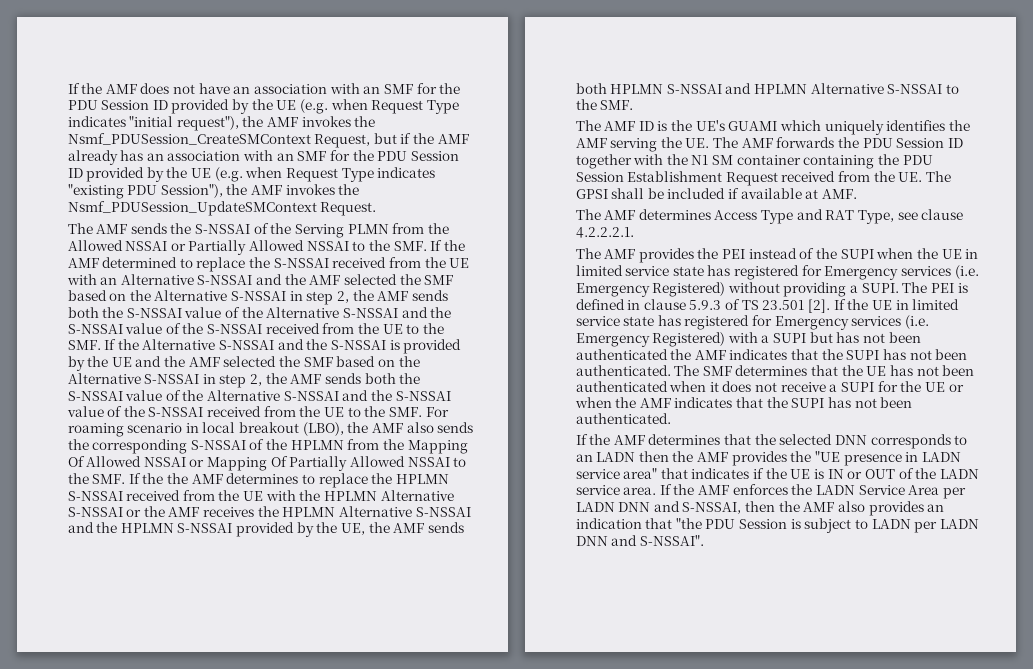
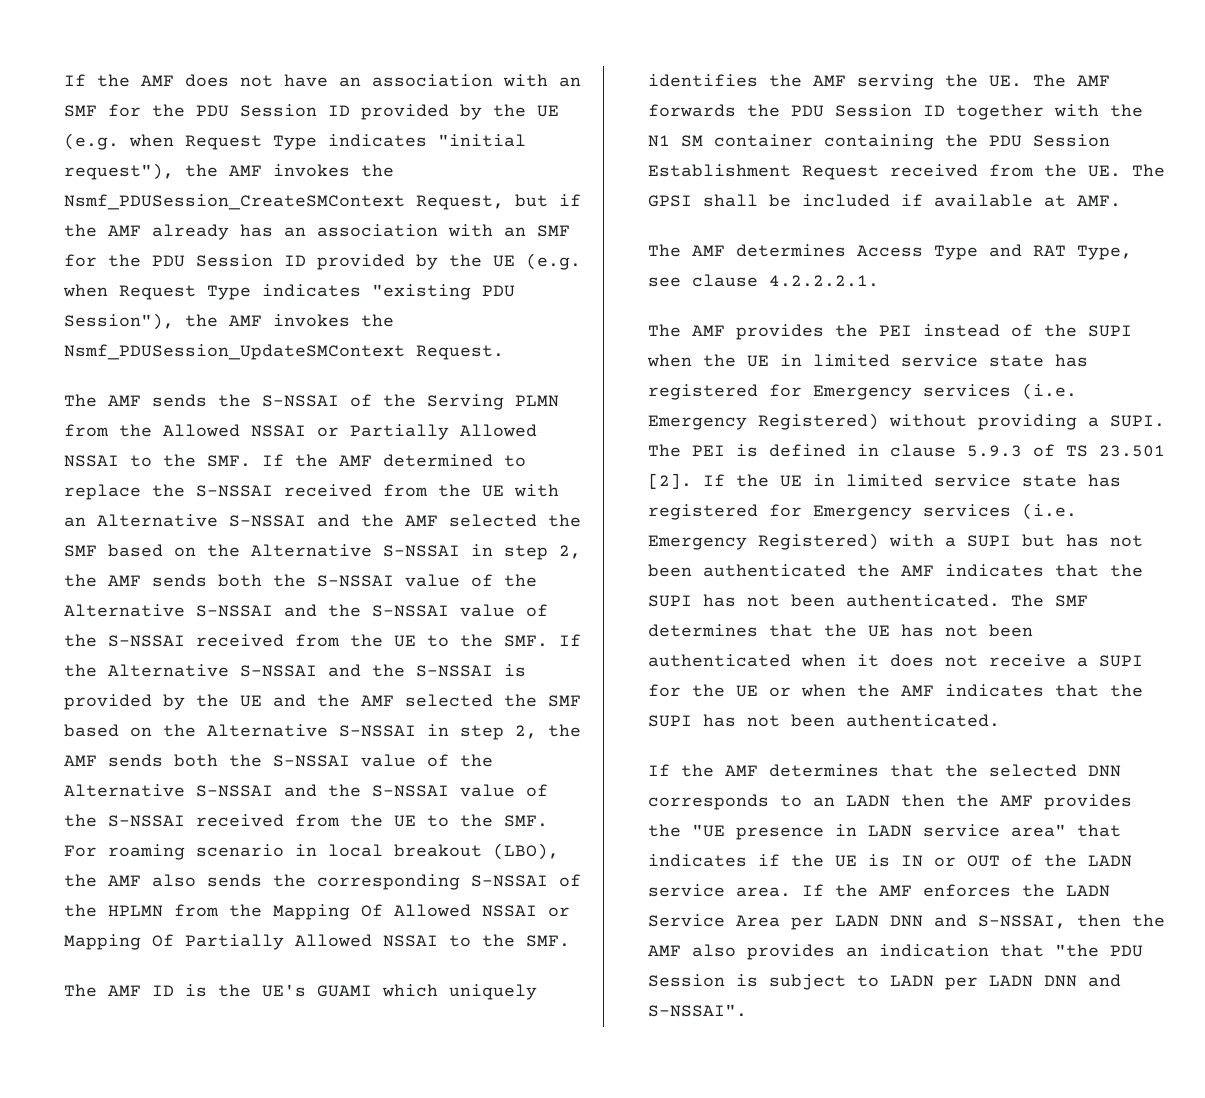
[128,473,449,488] [67,490,454,501] [67,506,471,517] [67,522,464,537] [575,83,960,94] [575,99,634,110] If the the AMF determines to replace the HPLMN S-NSSAI received from the UE with the HPLMN Alternative S-NSSAI or the AMF receives the HPLMN Alternative S-NSSAI and the HPLMN S-NSSAI provided by the UE, the AMF sends both HPLMN S-NSSAI and HPLMN Alternative S-NSSAI to the SMF. -> (571, 941) none

